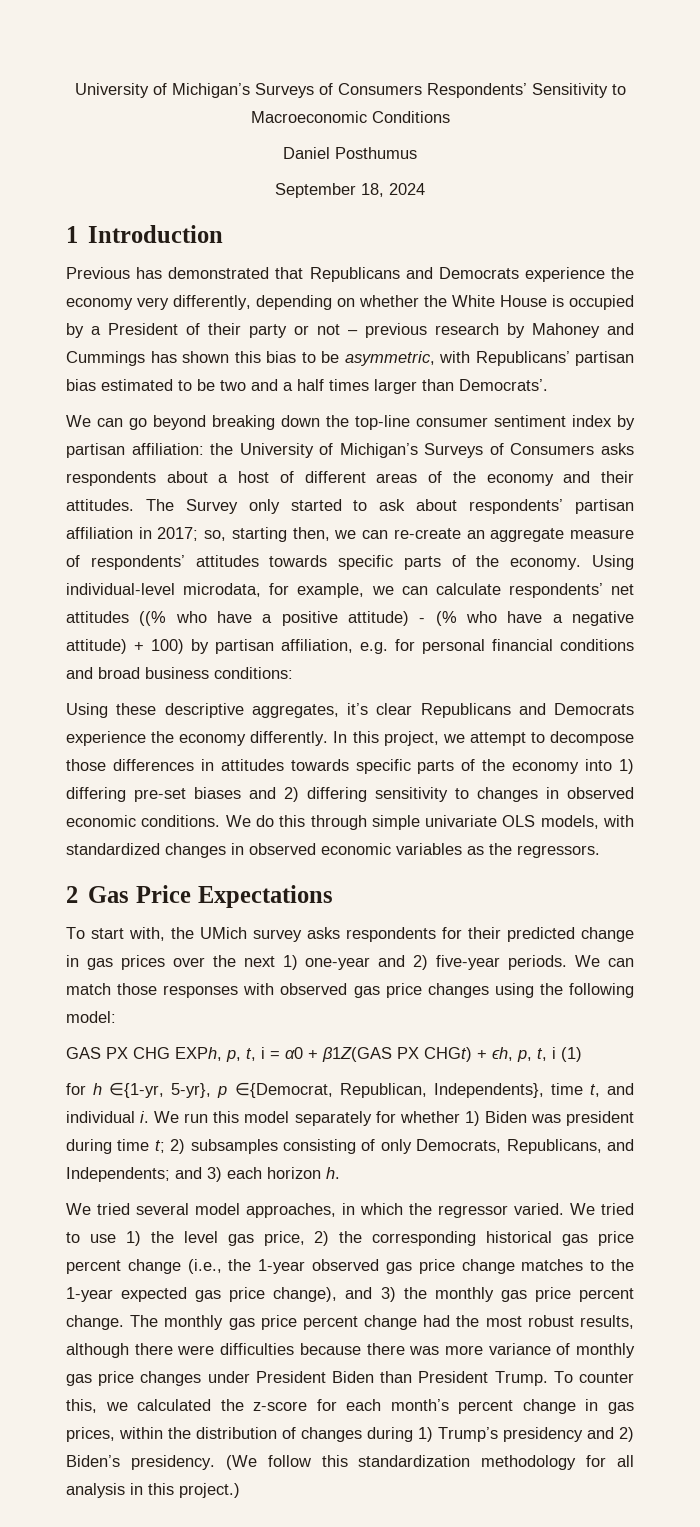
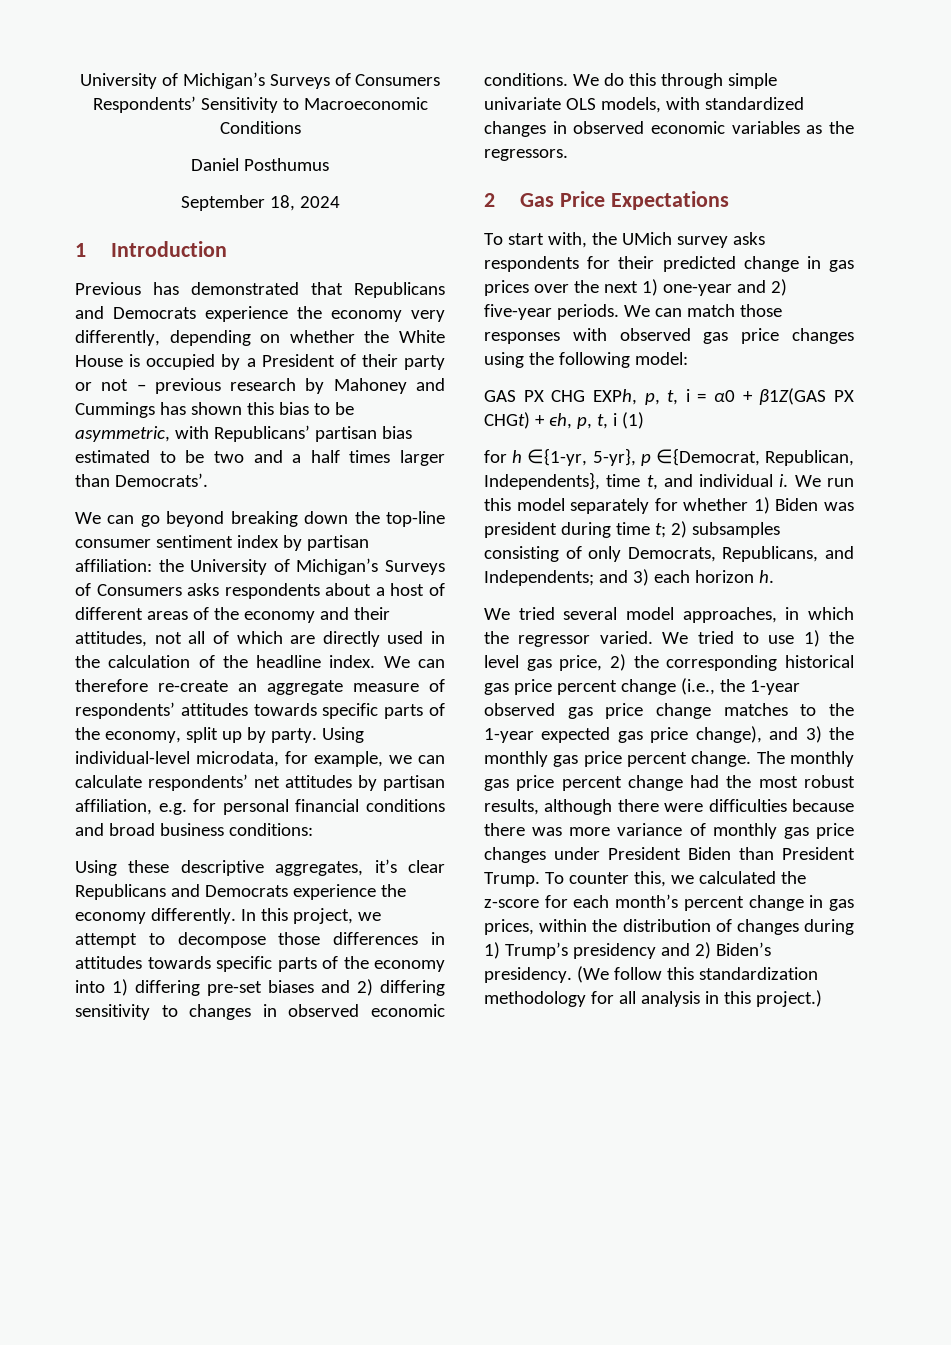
[66,499,635,514] [66,527,389,542] attitudes. The Survey only started to ask about respondents’ partisan affiliation in 2017; so, starting then, we can -> [75,631,445,647] [75,655,445,668] [75,679,148,692] attitudes, not all of which are directly used in the calculation of the headline index. We can therefore
[510,558,582,570] economy. -> [104,727,317,743] economy, split up by party.
[139,611,634,626] [66,639,184,654] ((% who have a positive attitude) - (% who have a negative attitude) + 100) -> (352, 781) none

